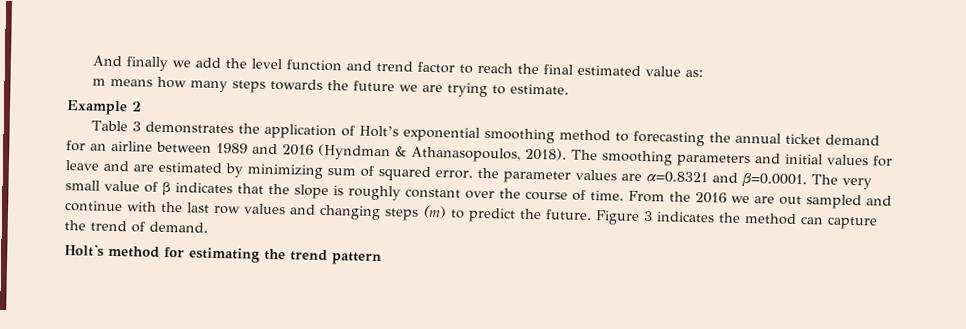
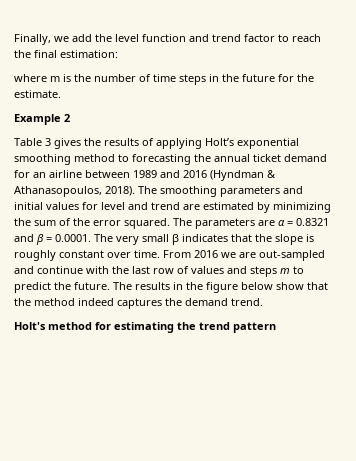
[91,55,168,71] And finally -> [14,34,51,45] Finally,
[576,64,703,78] [91,76,506,98] estimated value as: // m means how many steps towards the future we are trying to -> [60,50,118,58] [14,74,314,85] estimation: // where m is the number of time steps in the future for the
[144,121,355,140] demonstrates the application of -> [54,138,202,149] gives the results of applying
[65,160,129,172] leave and -> [101,202,180,210] level and trend
(323, 171) none -> [14,218,31,226] the
[378,166,807,189] squared error. the parameter values are α=0.8321 and β=0.0001. -> [73,218,329,229] [14,234,91,245] the error squared. The parameters are α = 0.8321 and β = 0.0001.
[104,180,158,193] value of -> (169, 238) none
[499,188,586,201] the course of -> (131, 255) none
[669,191,691,202] the -> (191, 254) none
[779,194,862,210] out sampled -> [259,250,325,261] out-sampled
(241, 210) none -> [177,266,189,274] of
[319,204,447,221] changing steps (m) -> [250,266,290,277] steps m
[595,210,878,230] [64,220,208,233] Figure 3 indicates the method can capture the trend of demand. -> [113,282,328,293] [14,298,263,309] The results in the figure below show that the method indeed captures the demand trend.

